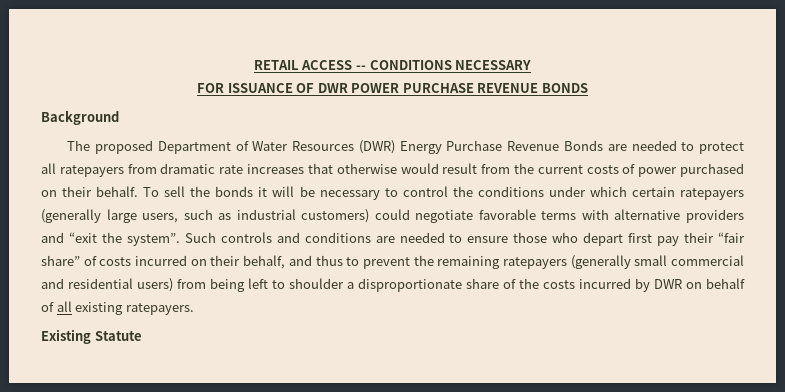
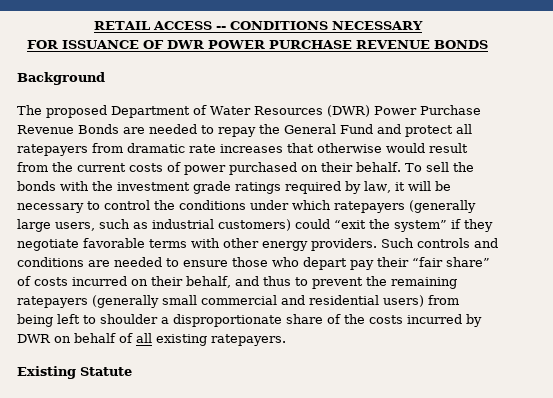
[399,141,442,154] Energy -> [373,106,417,115] Power
(695, 146) none -> [218,124,401,137] repay the General Fund and
(254, 191) none -> [60,181,391,194] with the investment grade ratings required by law,
[631,187,675,197] certain -> (331, 205) none
[415,209,745,223] [41,232,180,246] negotiate favorable terms with alternative providers and “exit the system”. -> [334,219,493,232] [17,238,377,251] “exit the system” if they negotiate favorable terms with other energy providers.
[628,233,653,243] first -> (347, 263) none

